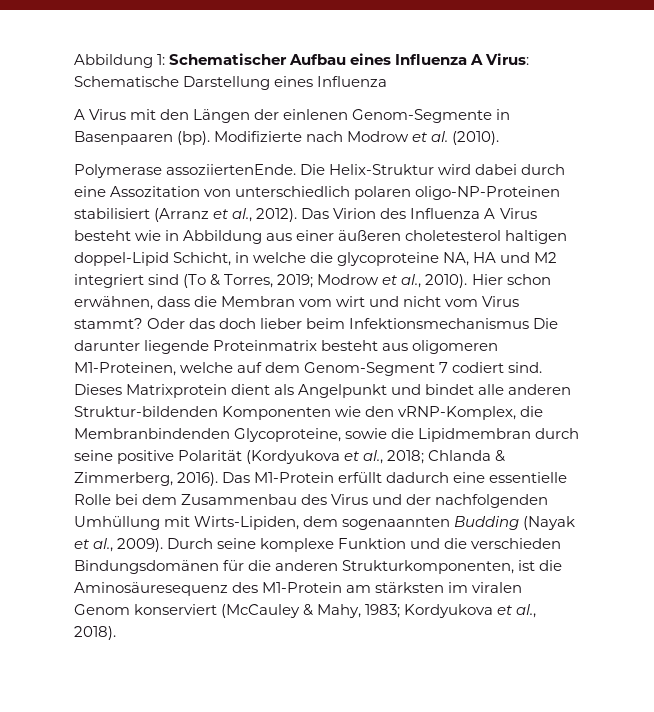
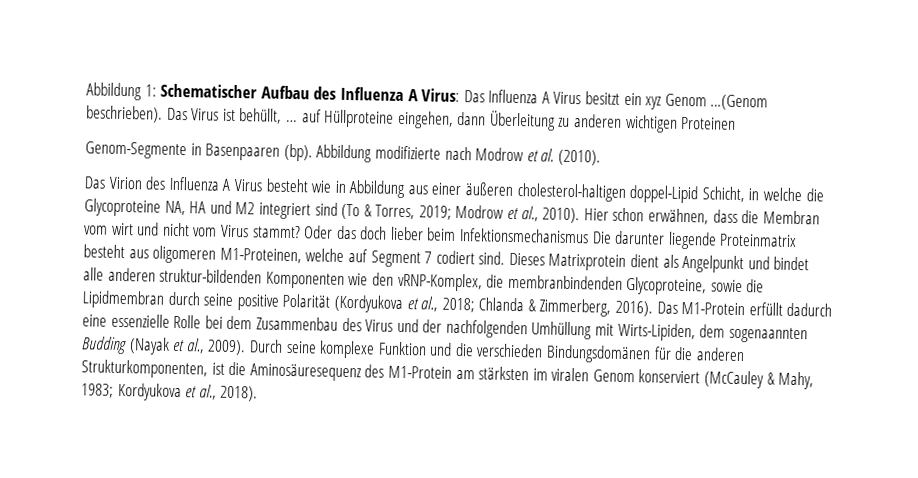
[350,53,392,65] eines -> [313,86,337,100] des
[74,76,388,90] [74,109,349,123] Schematische Darstellung eines Influenza // A Virus mit den Längen der einlenen -> [463,89,769,111] [86,105,737,133] Das Influenza A Virus besitzt ein xyz Genom …(Genom beschrieben). Das Virus ist behüllt, … auf Hüllproteine eingehen, dann Überleitung zu anderen wichtigen Proteinen //
[214,131,303,142] Modifizierte -> [316,144,441,163] Abbildung modifizierte
[74,164,566,178] [74,186,561,200] [74,208,298,222] Polymerase assoziiertenEnde. Die Helix-Struktur wird dabei durch eine Assozitation von unterschiedlich polaren oligo-NP-Proteinen stabilisiert (Arranz et al., 2012). -> (601, 157) none
[405,230,568,244] choletesterol haltigen -> [516,183,626,202] cholesterol-haltigen
[337,252,440,266] glycoproteine -> [84,198,161,217] Glycoproteine
[265,362,436,376] dem Genom-Segment -> [370,250,421,268] Segment
[74,406,218,417] Struktur-bildenden -> [159,268,263,284] struktur-bildenden
[74,428,230,439] Membranbindenden -> [507,274,623,290] membranbindenden
[489,472,568,483] essentielle -> [110,313,170,328] essenzielle

